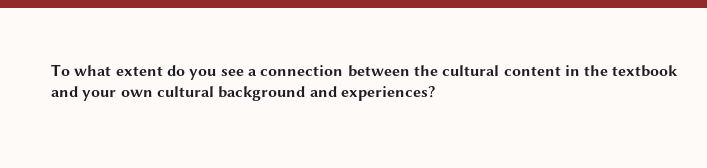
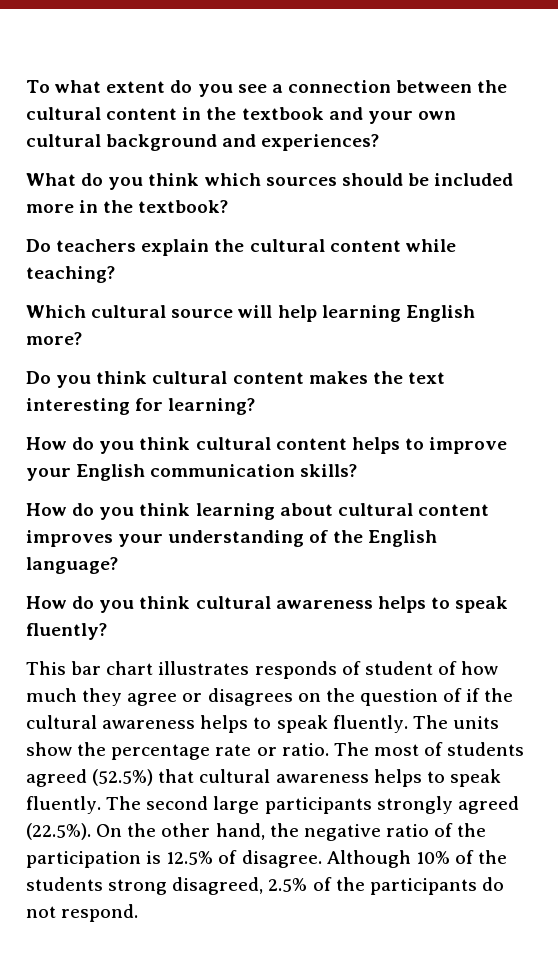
(435, 93) none -> [26,173,514,190] [26,200,229,213] [26,239,456,256] [26,266,115,283] [26,305,475,322] [26,332,82,345] [26,371,445,388] [26,398,256,415] [26,437,508,454] [26,464,358,481] [26,503,489,520] [26,530,437,547] [26,557,118,574] [26,596,509,613] [26,623,107,640] [26,661,499,679] [26,688,514,706] [26,715,499,733] [26,742,525,760] [26,769,501,787] [26,796,519,814] [26,823,487,841] [26,850,508,868] [26,877,504,895] [26,904,139,922] // What do you think which sources should be included more in the textbook? // Do teachers explain the cultural content while teaching? // Which cultural source will help learning English more? // Do you think cultural content makes the text interesting for learning? // How do you think cultural content helps to improve your English communication skills? // How do you think learning about cultural content improves your understanding of the English language? // How do you think cultural awareness helps to speak fluently? // This bar chart illustrates responds of student of how much they agree or disagrees on the question of if the cultural awareness helps to speak fluently. The units show the percentage rate or ratio. The most of students agreed (52.5%) that cultural awareness helps to speak fluently. The second large participants strongly agreed (22.5%). On the other hand, the negative ratio of the participation is 12.5% of disagree. Although 10% of the students strong disagreed, 2.5% of the participants do not respond.

